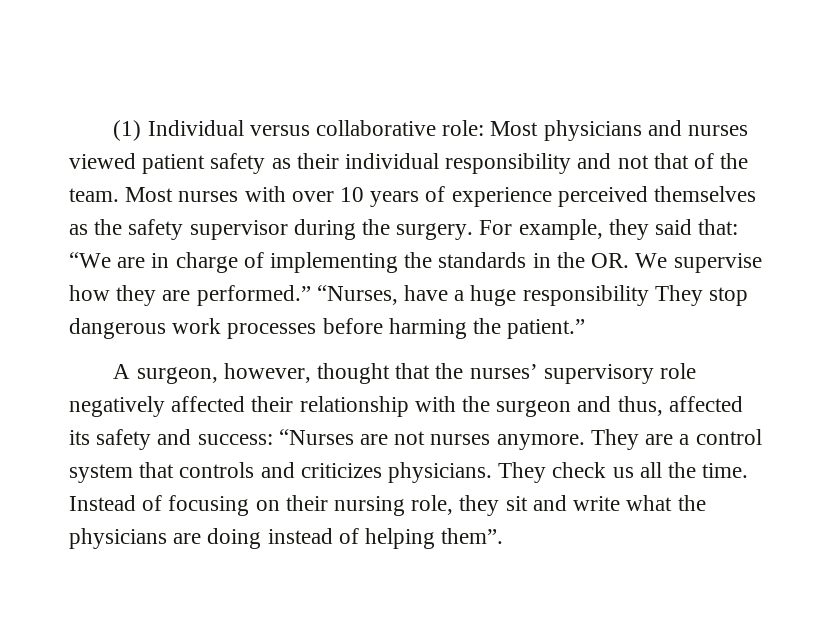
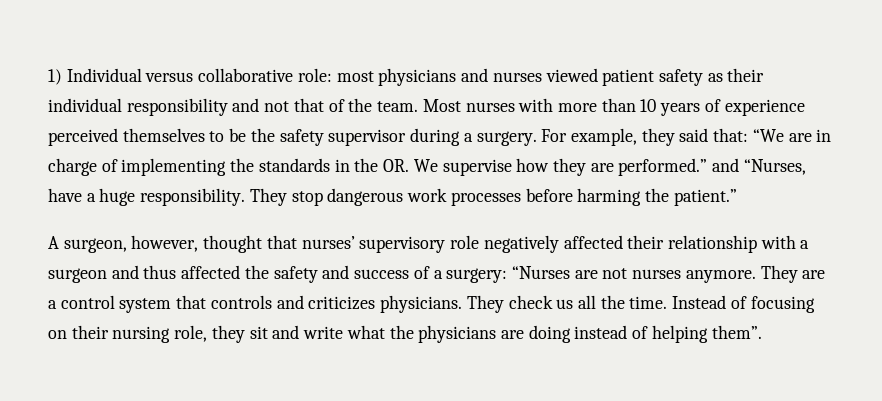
[113,120,142,141] (1) -> [48,69,62,85] 1)
[490,121,539,136] Most -> [336,71,374,82] most
[291,191,334,202] over -> [557,98,636,112] more than
[69,224,88,235] as -> [209,128,247,142] to be
[362,219,391,235] the -> [463,133,473,142] a
(311, 295) none -> [712,158,740,172] and
[522,285,649,306] responsibility -> [140,188,246,206] responsibility.
[435,363,464,379] the -> (297, 242) none
[462,396,491,412] the -> [800,240,810,249] a
[617,396,743,416] [69,429,273,450] thus, affected its safety and success: -> [143,265,508,283] thus affected the safety and success of a surgery:

